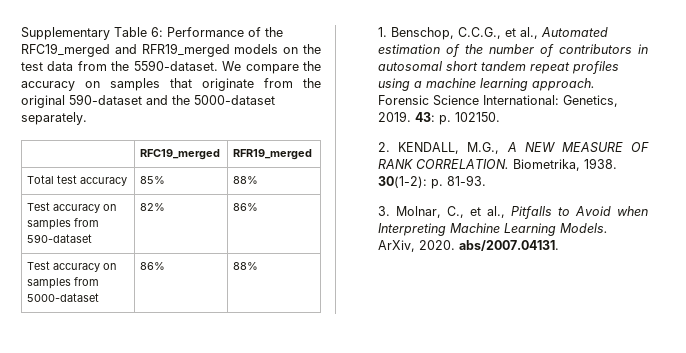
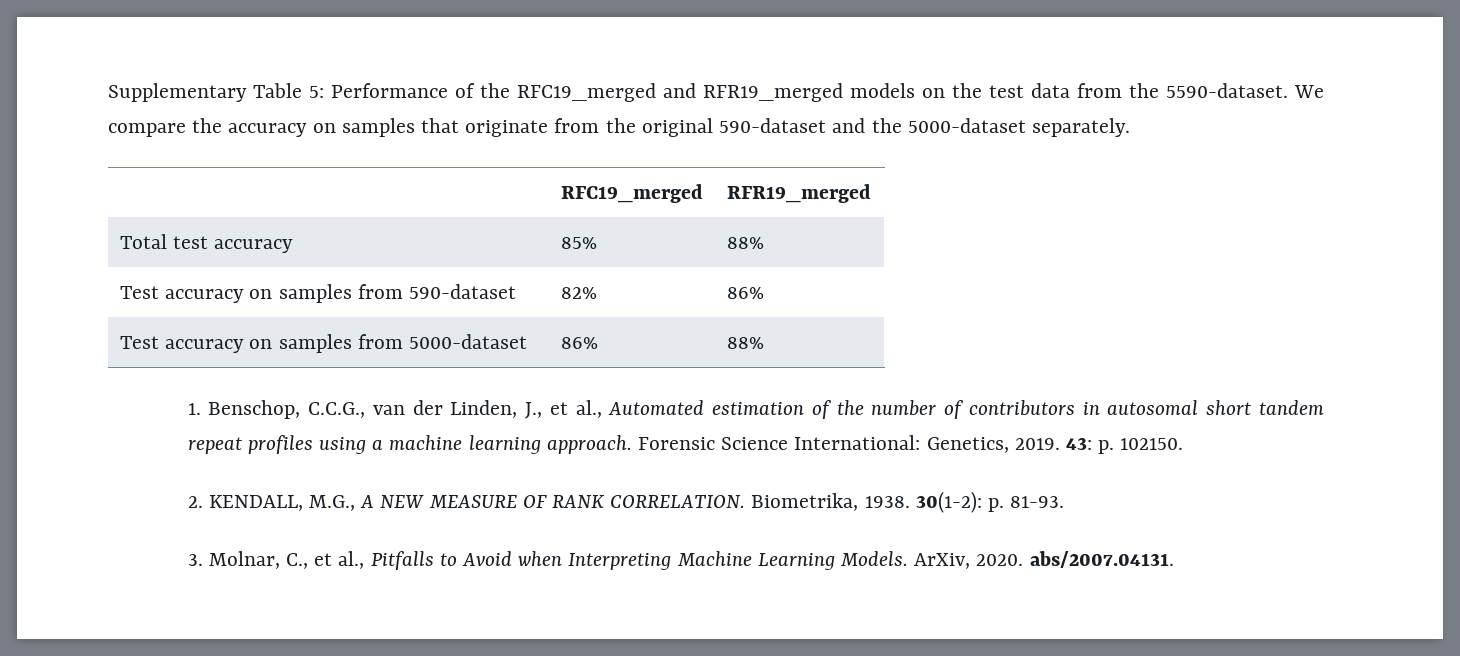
[151,27,163,37] 6: -> [309,86,324,98] 5:
(502, 33) none -> [372,400,543,419] van der Linden, J.,

